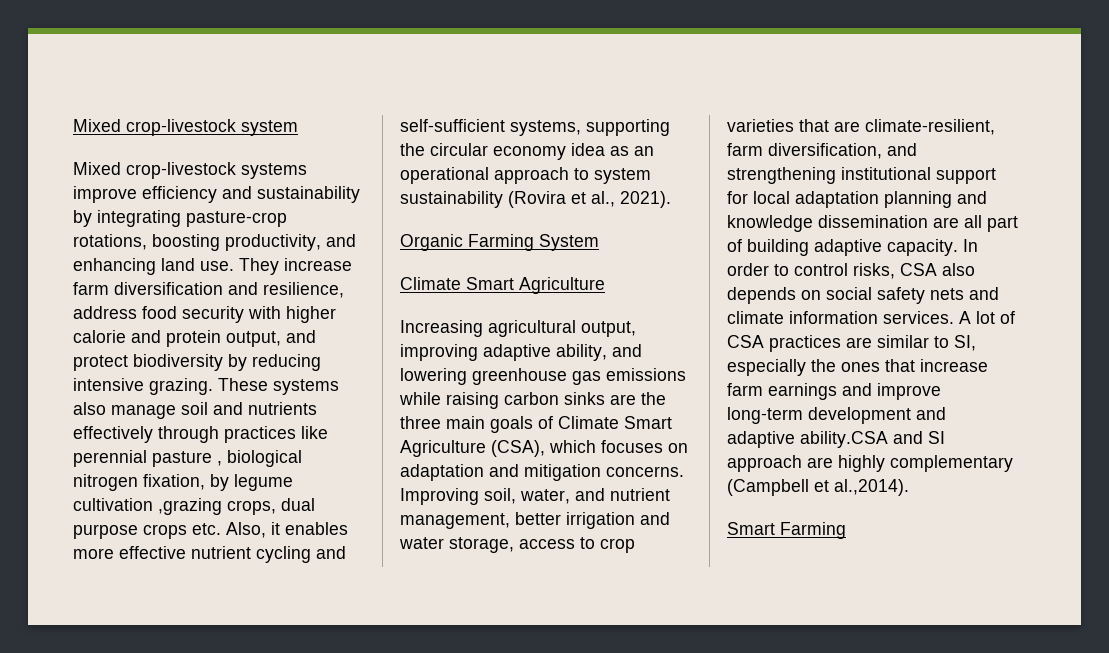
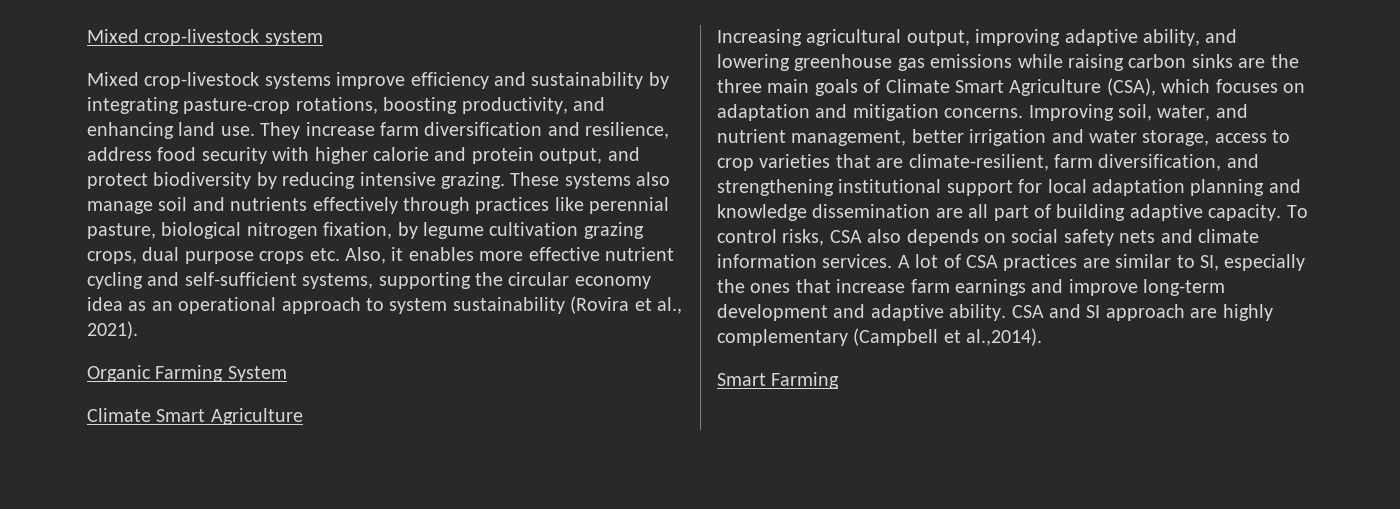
[152,451,222,467] pasture , -> [87,223,156,239] pasture,
[158,498,222,515] ,grazing -> [583,222,644,239] grazing
[963,239,978,252] [727,263,789,276] In order to -> [1286,205,1308,218] To
[800,431,888,448] ability.CSA -> [949,304,1044,321] ability. CSA

